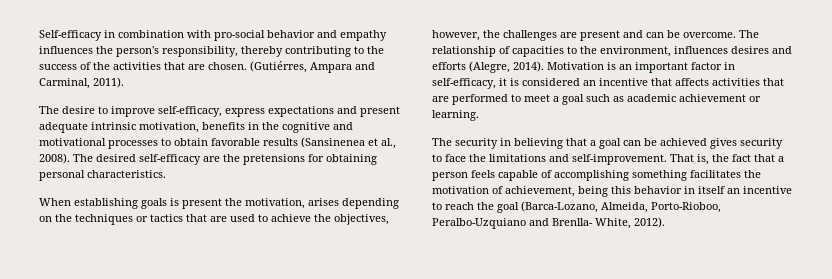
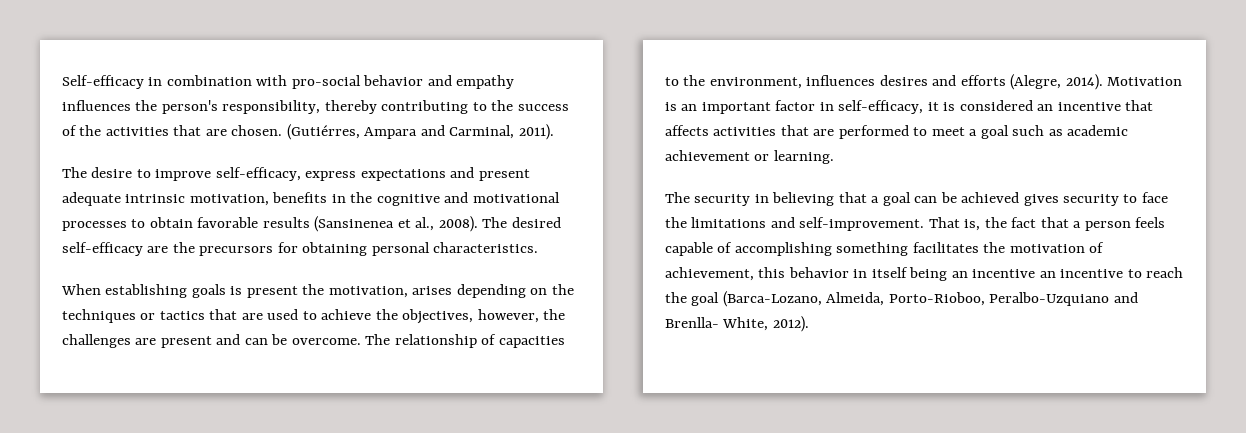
[243,154,305,165] pretensions -> [199,246,274,256] precursors
[578,186,608,197] being -> (754, 274) none
(725, 190) none -> [909,267,1036,281] being an incentive

